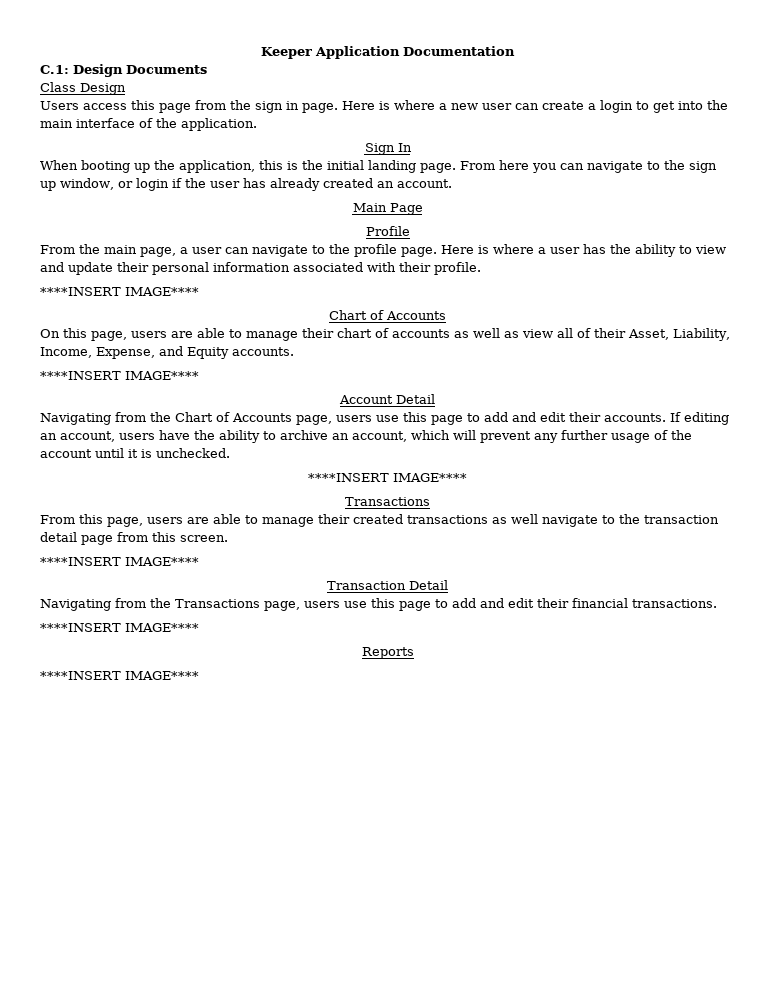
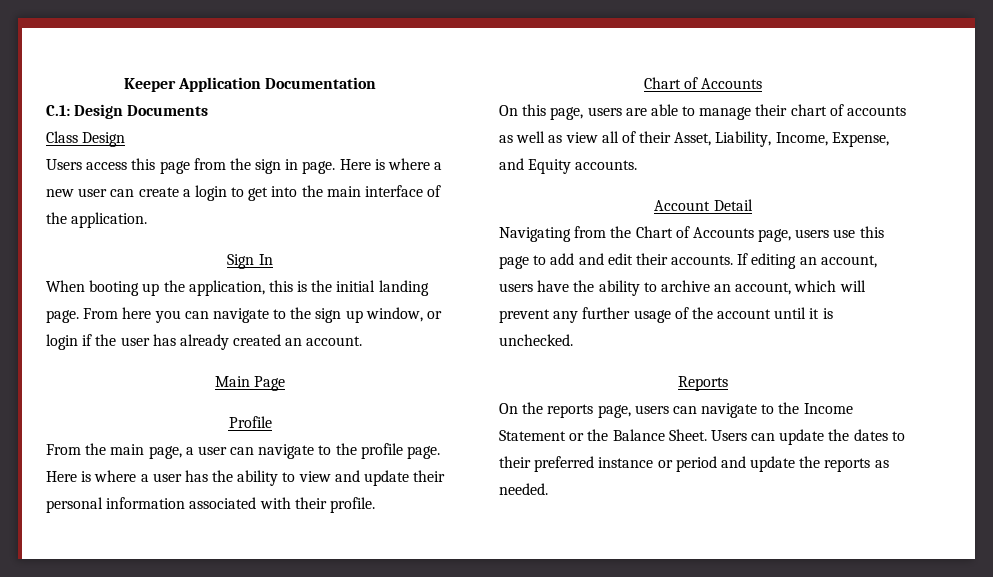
[40,287,199,296] // ****INSERT IMAGE**** -> (375, 505) none
[40,371,199,380] // ****INSERT IMAGE**** -> (638, 165) none
[308,473,467,482] [345,497,430,506] [40,514,719,527] [40,532,228,545] [40,557,199,566] [327,580,448,590] [40,598,717,611] [40,623,199,632] [361,647,414,659] [40,671,199,680] ****INSERT IMAGE**** // Transactions // From this page, users are able to manage their created transactions as well navigate to the transaction detail page from this screen. // ****INSERT IMAGE**** // Transaction Detail // Navigating from the Transactions page, users use this page to add and edit their financial transactions. // ****INSERT IMAGE**** // Reports // ****INSERT IMAGE**** -> [678,376,728,391] [499,402,853,418] [499,429,905,445] [499,456,889,472] [499,483,548,495] Reports // On the reports page, users can navigate to the Income Statement or the Balance Sheet. Users can update the dates to their preferred instance or period and update the reports as needed.

